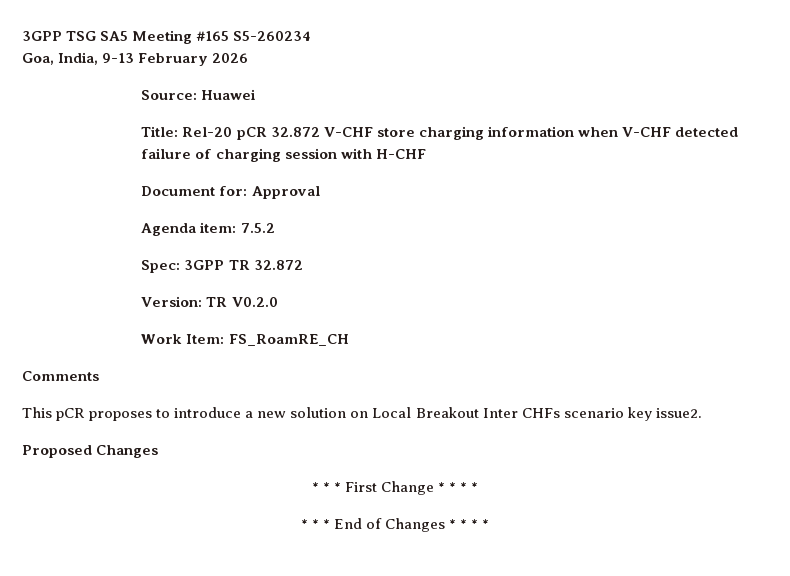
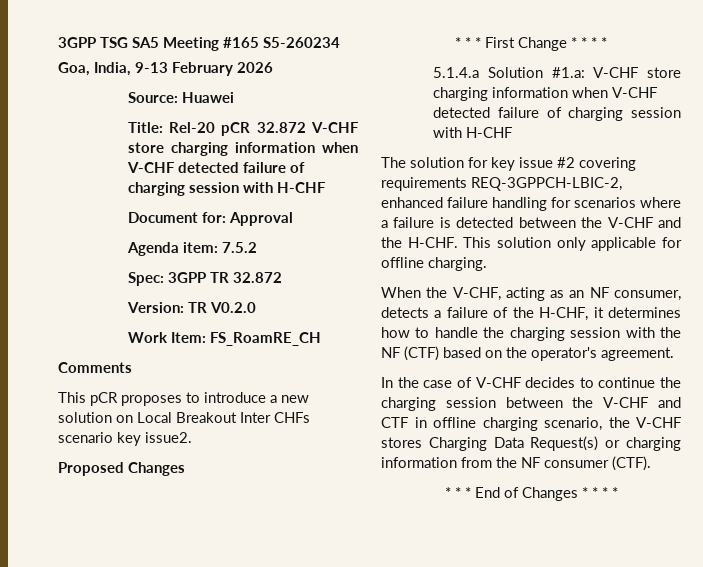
(479, 487) none -> [433,67,681,78] [433,87,658,101] [433,107,681,121] [433,127,513,138] [381,157,636,171] [381,177,622,191] [381,197,681,211] [381,217,681,228] [381,237,682,251] [381,257,487,271] [381,287,681,301] [381,307,681,321] [381,327,681,341] [381,346,674,361] [381,377,681,388] [381,397,681,411] [381,417,681,431] [381,436,681,451] [381,456,651,471] // 5.1.4.a Solution #1.a: V-CHF store charging information when V-CHF detected failure of charging session with H-CHF // The solution for key issue #2 covering requirements REQ-3GPPCH-LBIC-2, enhanced failure handling for scenarios where a failure is detected between the V-CHF and the H-CHF. This solution only applicable for offline charging. // When the V-CHF, acting as an NF consumer, detects a failure of the H-CHF, it determines how to handle the charging session with the NF (CTF) based on the operator's agreement. // In the case of V-CHF decides to continue the charging session between the V-CHF and CTF in offline charging scenario, the V-CHF stores Charging Data Request(s) or charging information from the NF consumer (CTF).

